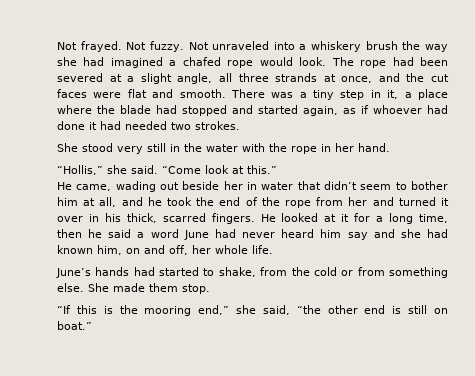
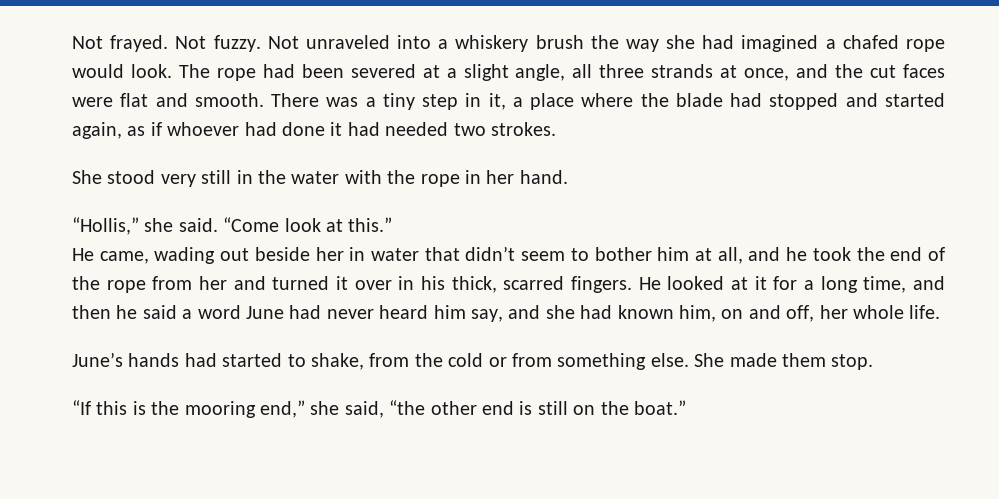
(448, 218) none -> [912,276,945,290] and
[347,232,368,240] say -> [471,309,503,322] say,
(449, 311) none -> [600,401,629,415] the

